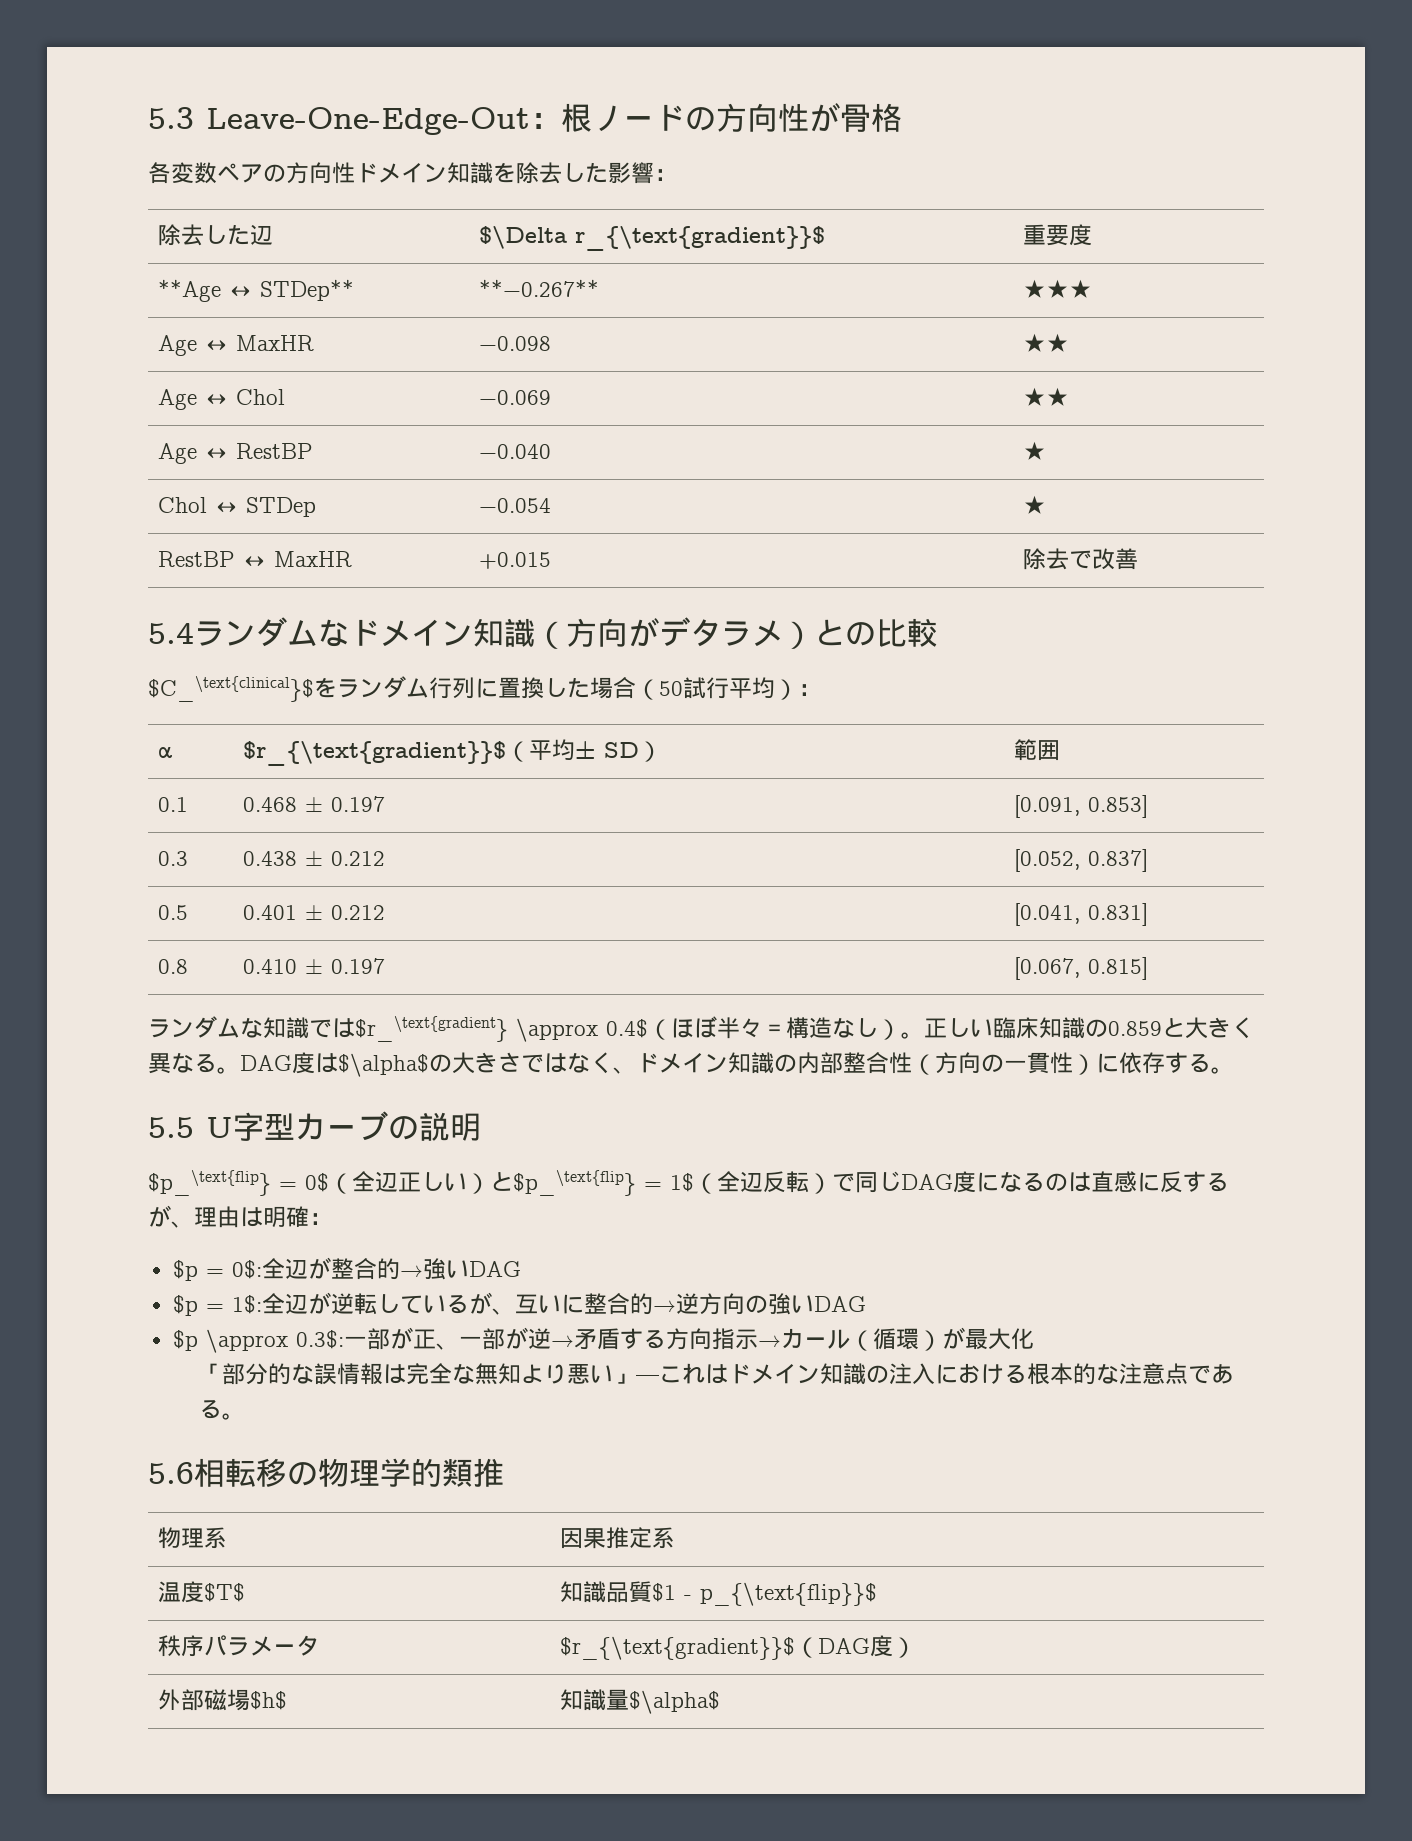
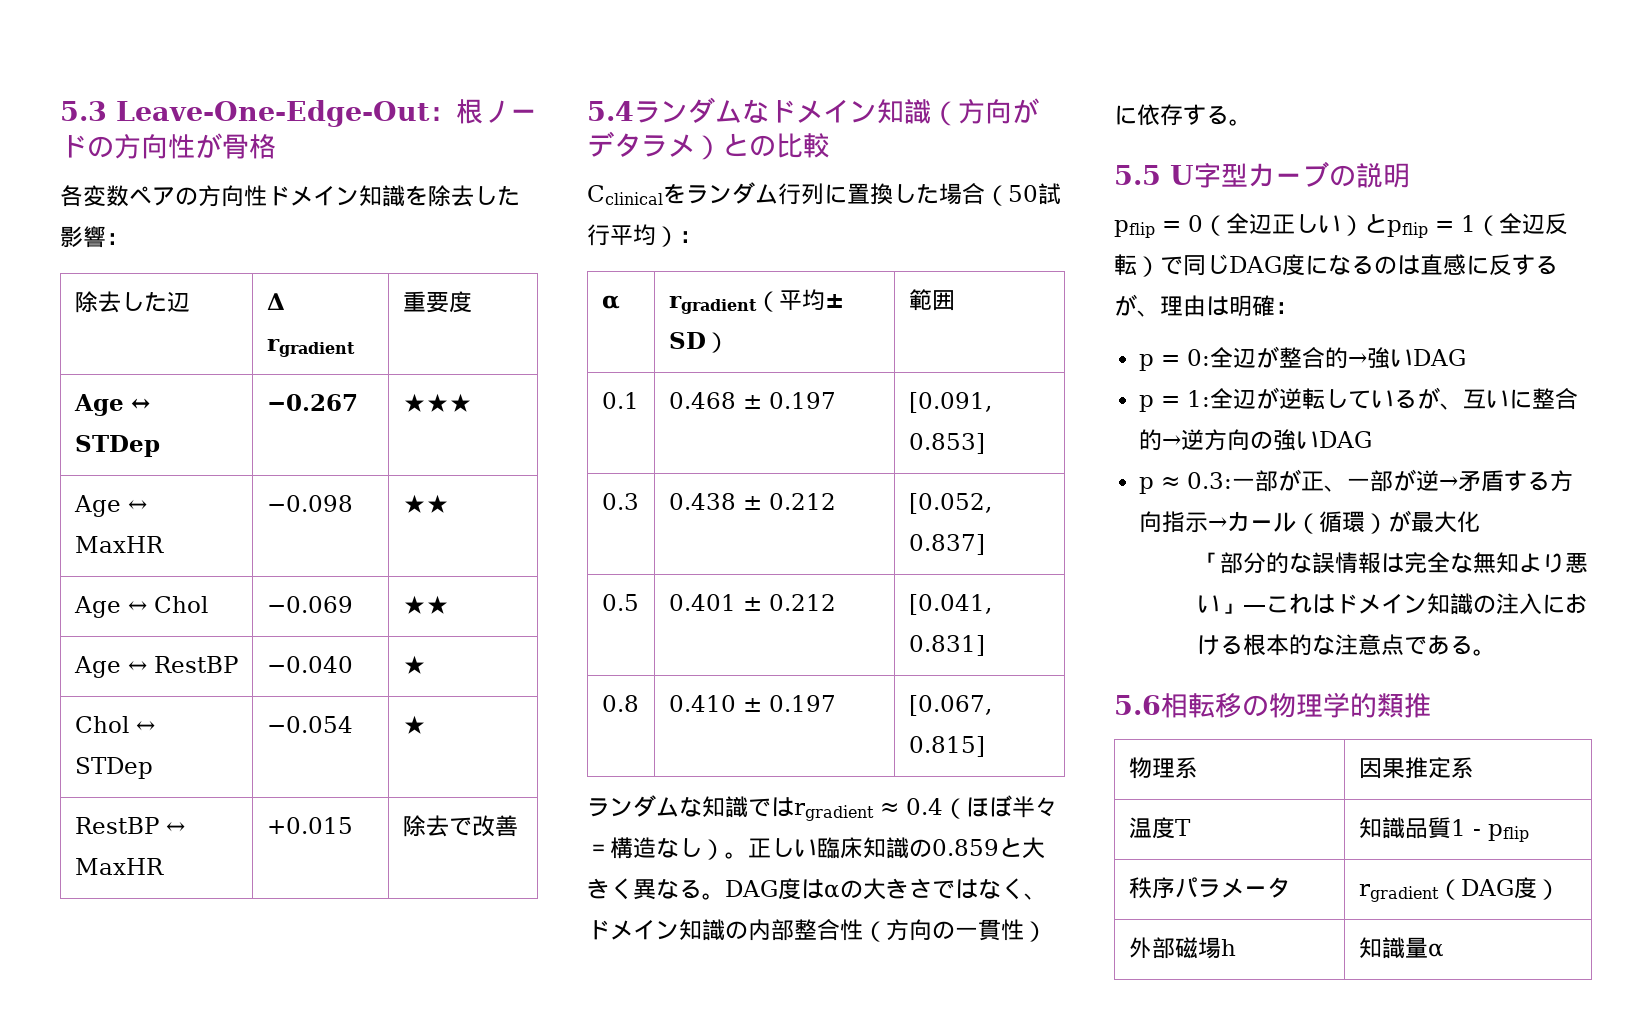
[479,226,826,251] $\Delta r_{\text{gradient}}$ -> [266,293,285,310] [266,339,355,357] Δ rgradient
[158,279,355,302] [479,279,600,297] **Age ↔ STDep** | **−0.267** -> [73,394,150,416] [74,435,160,457] [266,394,358,411] Age ↔ STDep | −0.267
[148,676,314,702] $C_\text{clinical}$ -> [587,185,663,205] Cclinical
[243,741,507,766] $r_{\text{gradient}}$ -> [668,296,757,314] rgradient
[355,1016,648,1042] $r_\text{gradient} \approx 0.4$ -> [794,798,943,821] rgradient ≈ 0.4
[338,1053,429,1077] $\alpha$ -> [824,884,840,898] α
[148,1170,329,1196] $p_\text{flip} = 0$ -> [1114,215,1203,238] pflip = 0
[513,1170,694,1196] $p_\text{flip} = 1$ -> [1387,215,1476,238] pflip = 1
[173,1260,263,1281] $p = 0$: -> [1139,349,1211,371] p = 0:
[173,1295,263,1316] $p = 1$: -> [1139,390,1211,412] p = 1:
[173,1329,345,1353] $p \approx 0.3$: -> [1139,472,1233,494] p ≈ 0.3:
[204,1583,246,1602] $T$ -> [1174,819,1191,836] T
[652,1582,878,1606] $1 - p_{\text{flip}}$ -> [1450,819,1529,842] 1 - pflip
[560,1636,796,1660] $r_{\text{gradient}}$ -> [1358,884,1439,902] rgradient
[250,1691,288,1710] $h$ -> [1220,939,1236,956] h
[629,1690,721,1714] $\alpha$ -> [1427,943,1444,957] α

